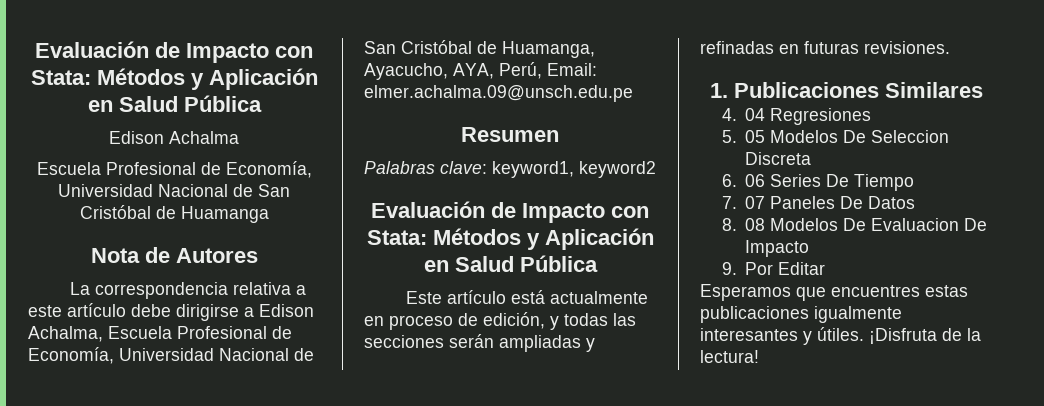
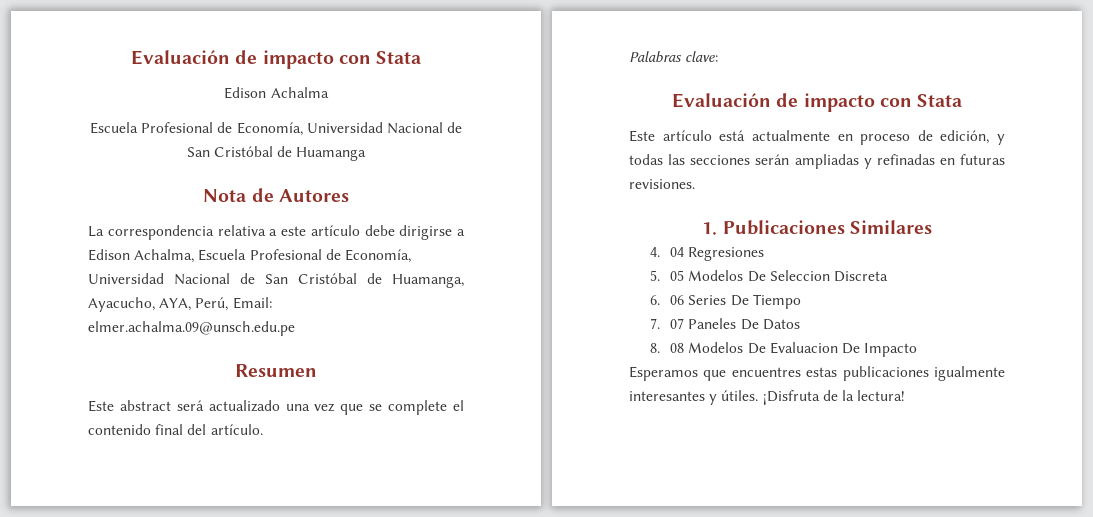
[35,41,313,63] [30,68,318,90] [87,95,262,112] Evaluación de Impacto con Stata: Métodos y Aplicación en Salud Pública -> [130,50,422,69] Evaluación de impacto con Stata
(559, 134) none -> [88,400,465,415] [88,424,263,435] // Este abstract será actualizado una vez que se complete el contenido final del artículo.
[492,161,656,178] [371,201,649,223] [366,228,654,250] [423,255,598,272] keyword1, keyword2 // Evaluación de Impacto con Stata: Métodos y Aplicación en Salud Pública -> [671,93,963,112] // Evaluación de impacto con Stata
[721,262,826,275] // 9. Por Editar -> (918, 350) none

